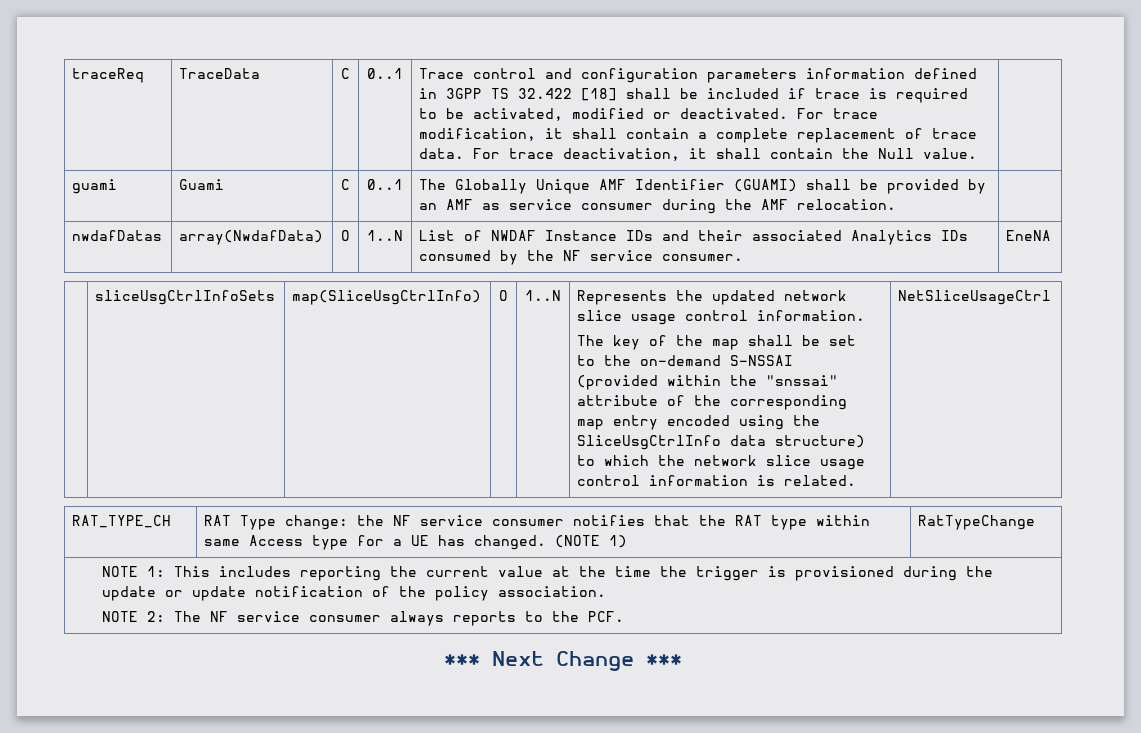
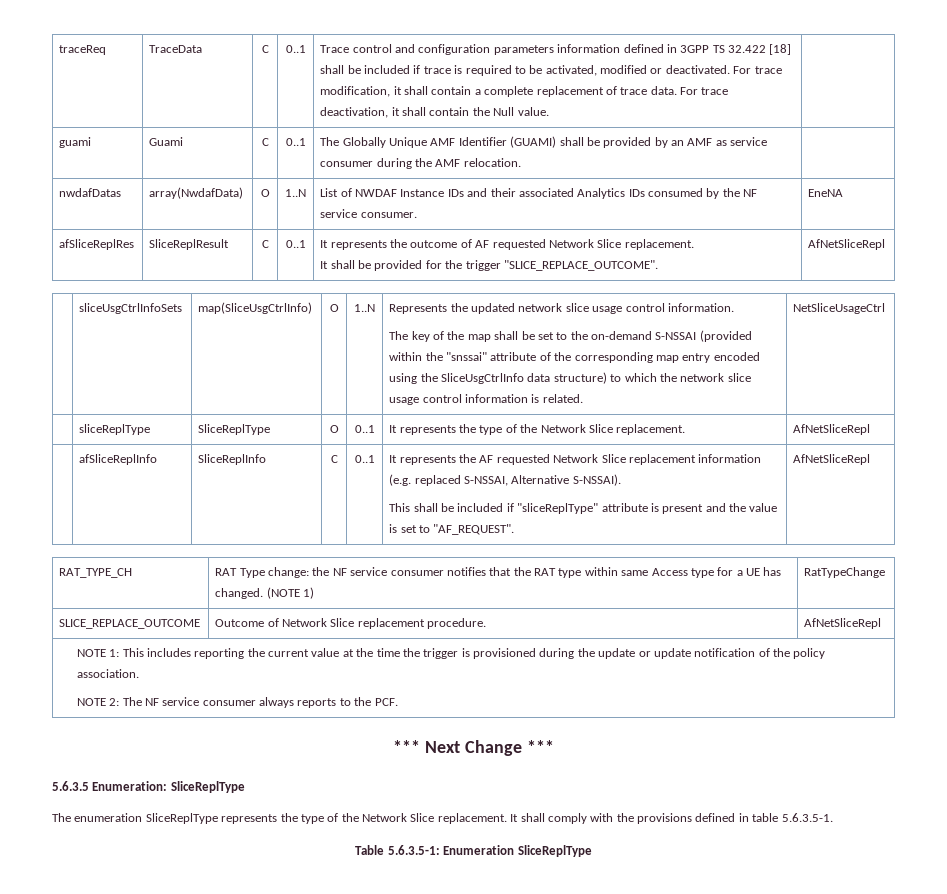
(1052, 235) none -> [59,239,135,250] [149,239,230,250] [261,240,269,248] [285,240,306,248] [320,239,694,250] [320,260,658,271] [808,239,886,250] // afSliceReplRes | SliceReplResult | C | 0..1 | It represents the outcome of AF requested Network Slice replacement. // It shall be provided for the trigger "SLICE_REPLACE_OUTCOME". | AfNetSliceRepl
(1052, 297) none -> [79,424,151,435] [198,424,271,435] [329,425,339,433] [354,425,375,433] [389,424,686,435] [793,424,871,435] [79,454,158,465] [198,454,267,465] [330,455,338,463] [354,455,375,463] [389,454,762,465] [389,474,621,486] [389,503,778,514] [389,524,515,535] [793,454,871,465] // | sliceReplType | SliceReplType | O | 0..1 | It represents the type of the Network Slice replacement. | AfNetSliceRepl // | afSliceReplInfo | SliceReplInfo | C | 0..1 | It represents the AF requested Network Slice replacement information (e.g. replaced S-NSSAI, Alternative S-NSSAI). // This shall be included if "sliceReplType" attribute is present and the value is set to "AF_REQUEST". | AfNetSliceRepl
(1036, 522) none -> [59,619,201,629] [215,618,487,629] [804,618,882,629] // SLICE_REPLACE_OUTCOME | Outcome of Network Slice replacement procedure. | AfNetSliceRepl
(682, 660) none -> [52,781,245,793] [52,813,833,824] [355,845,592,857] // 5.6.3.5 Enumeration: SliceReplType // The enumeration SliceReplType represents the type of the Network Slice replacement. It shall comply with the provisions defined in table 5.6.3.5-1. // Table 5.6.3.5-1: Enumeration SliceReplType

